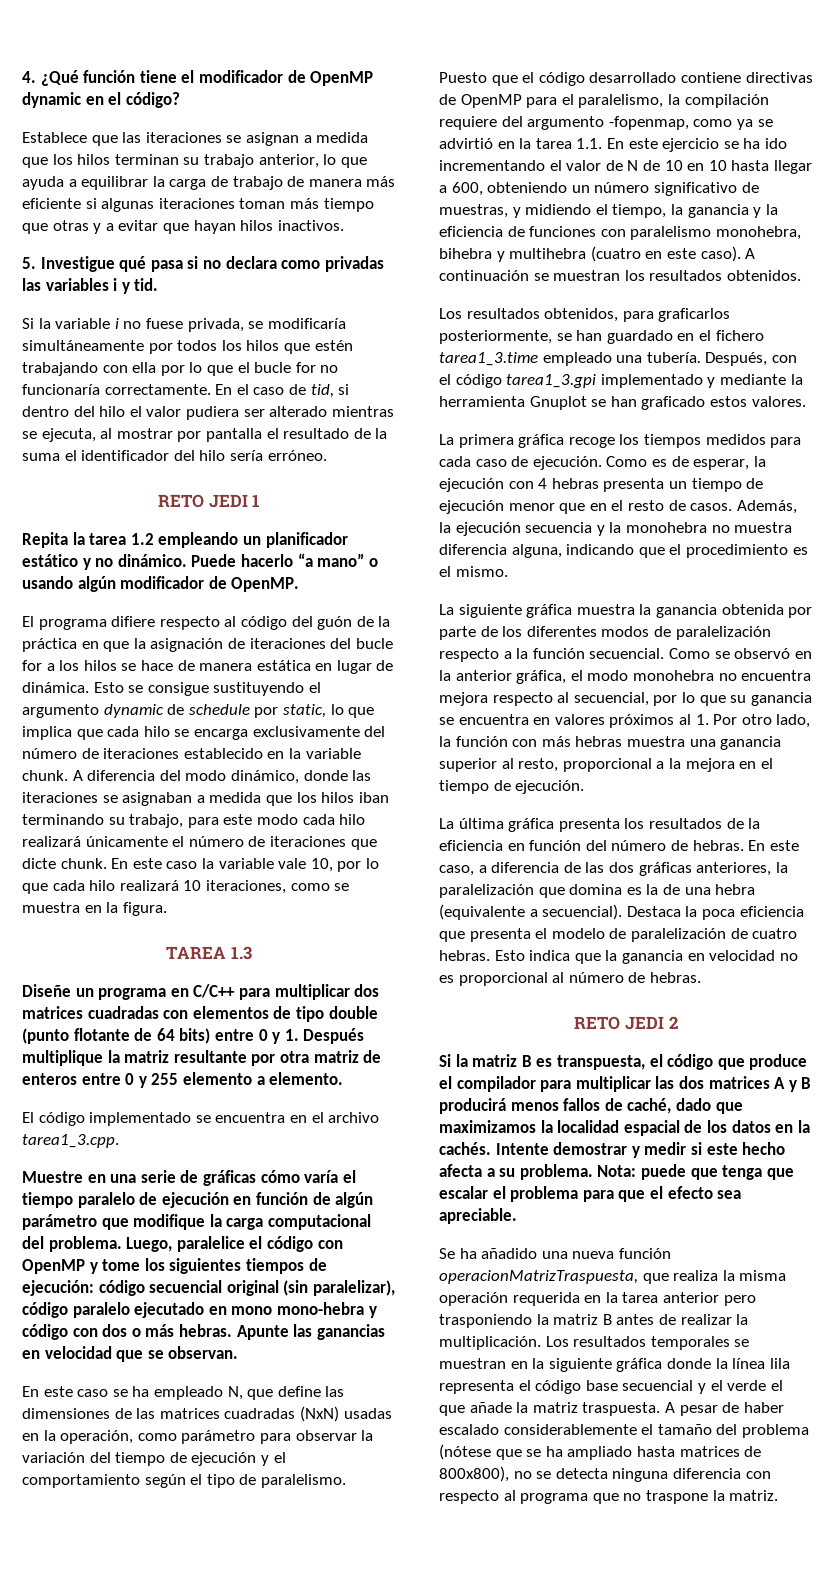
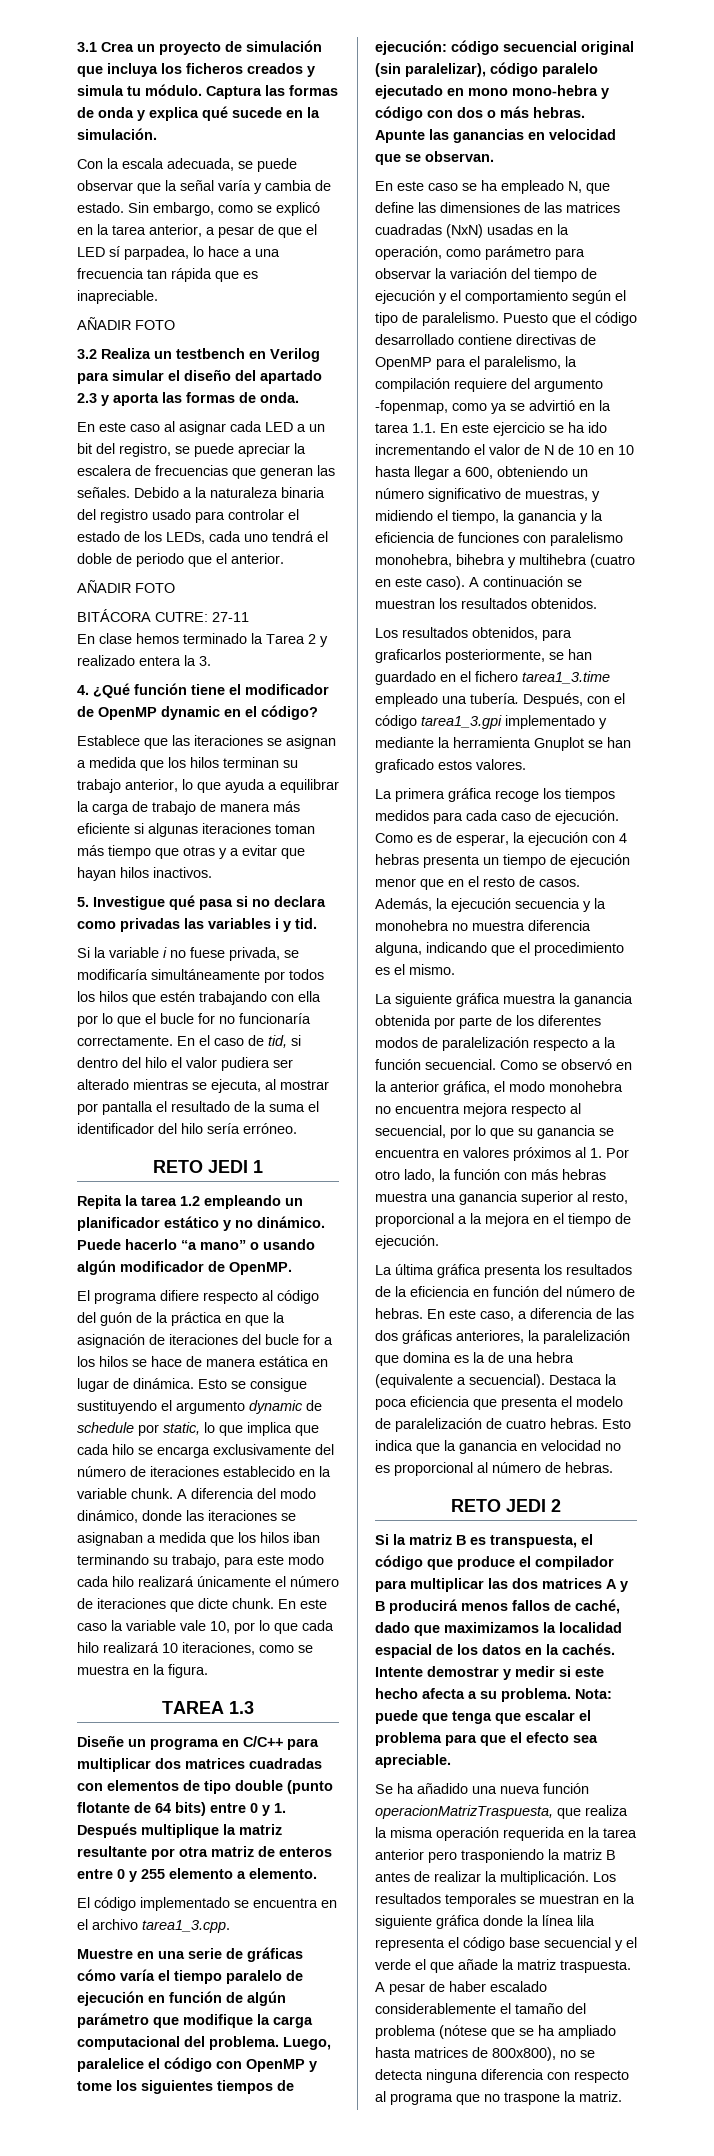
(22, 77) none -> [77,40,322,55] [77,63,315,77] [77,84,338,99] [77,106,320,121] [77,128,157,140] [77,158,297,172] [77,180,331,194] [77,202,320,216] [77,224,317,238] [77,246,280,260] [77,268,258,282] [77,290,158,304] [77,317,175,330] [77,348,320,362] [77,369,322,384] [77,392,299,406] [77,421,325,435] [77,443,306,457] [77,465,335,479] [77,487,325,498] [77,509,299,523] [77,531,328,544] [77,553,284,567] [77,580,175,593] [77,609,249,622] [77,633,328,647] [77,655,211,666] 3.1 Crea un proyecto de simulación que incluya los ficheros creados y simula tu módulo. Captura las formas de onda y explica qué sucede en la simulación. // Con la escala adecuada, se puede observar que la señal varía y cambia de estado. Sin embargo, como se explicó en la tarea anterior, a pesar de que el LED sí parpadea, lo hace a una frecuencia tan rápida que es inapreciable. // AÑADIR FOTO // 3.2 Realiza un testbench en Verilog para simular el diseño del apartado 2.3 y aporta las formas de onda. // En este caso al asignar cada LED a un bit del registro, se puede apreciar la escalera de frecuencias que generan las señales. Debido a la naturaleza binaria del registro usado para controlar el estado de los LEDs, cada uno tendrá el doble de periodo que el anterior. // AÑADIR FOTO // BITÁCORA CUTRE: 27-11 // En clase hemos terminado la Tarea 2 y realizado entera la 3. //

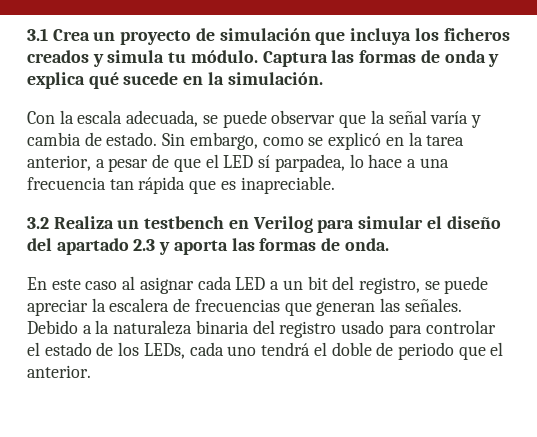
[77,317,175,330] // AÑADIR FOTO -> (335, 185) none
[77,580,175,593] [77,609,249,622] [77,633,328,647] [77,655,211,666] [77,683,329,698] [77,705,318,720] [77,735,336,749] [77,757,298,771] [77,779,339,793] [77,801,300,815] [77,823,315,837] [77,845,305,859] [77,867,212,881] [77,895,326,910] [77,918,317,932] [77,947,299,961] [77,969,324,983] [77,991,321,1005] [77,1013,311,1027] [77,1035,301,1048] [77,1057,293,1071] [77,1079,329,1093] [77,1101,319,1115] [77,1123,297,1134] [153,1160,263,1173] [77,1195,303,1209] [77,1216,325,1231] [77,1239,315,1250] [77,1260,292,1275] [77,1290,319,1304] [77,1312,285,1326] [77,1334,333,1348] [77,1356,328,1367] [77,1378,307,1392] [77,1400,322,1414] [77,1422,319,1436] [77,1444,334,1458] [77,1466,331,1477] [77,1488,316,1499] [77,1510,296,1523] [77,1532,320,1546] [77,1554,324,1568] [77,1576,339,1587] [77,1598,327,1612] [77,1620,334,1634] [77,1642,313,1655] [77,1664,208,1678] [162,1701,254,1714] [77,1735,319,1750] [77,1758,322,1772] [77,1780,333,1794] [77,1802,286,1816] [77,1823,282,1838] [77,1846,332,1860] [77,1868,317,1882] [77,1897,337,1911] [77,1919,230,1933] [77,1947,303,1962] [77,1969,303,1984] [77,1991,286,2006] [77,2013,313,2028] [77,2036,331,2050] [77,2057,317,2072] [77,2080,294,2094] [375,40,634,55] [375,62,598,77] [375,85,609,99] [375,106,585,121] [375,129,616,143] [375,151,494,165] [375,180,610,194] [375,202,620,213] [375,224,569,238] [375,246,585,260] [375,268,597,282] [375,290,626,304] [375,312,637,326] [375,334,596,345] [375,356,577,370] [375,378,603,392] [375,400,611,414] [375,422,607,436] [375,444,634,455] [375,466,588,480] [375,488,600,502] [375,510,603,524] [375,532,623,546] [375,554,635,568] [375,576,582,590] [375,598,597,609] [375,627,572,641] [375,649,592,663] [375,671,610,685] [375,693,625,707] [375,715,607,729] [375,737,631,751] [375,759,526,773] [375,788,615,802] [375,810,619,824] [375,832,627,846] [375,854,630,868] [375,876,580,890] [375,898,606,912] [375,920,591,931] [375,942,624,956] [375,964,455,975] [375,993,633,1007] [375,1015,601,1029] [375,1037,616,1051] [375,1059,632,1070] [375,1081,623,1095] [375,1103,581,1117] [375,1125,614,1139] [375,1147,629,1161] [375,1169,606,1182] [375,1191,628,1205] [375,1213,631,1227] [375,1235,439,1249] [375,1264,632,1278] [375,1286,635,1297] [375,1308,634,1321] [375,1330,630,1344] [375,1352,574,1366] [375,1374,617,1388] [375,1396,623,1410] [375,1418,631,1432] [375,1440,621,1454] [375,1462,613,1476] [451,1499,561,1512] [375,1534,593,1548] [375,1555,614,1570] [375,1578,628,1592] [375,1599,620,1614] [375,1622,622,1636] [375,1643,615,1658] [375,1666,604,1680] [375,1688,612,1702] [375,1710,591,1724] [375,1732,598,1746] [375,1754,451,1768] [375,1783,589,1794] [375,1805,628,1819] [375,1827,637,1841] [375,1849,616,1863] [375,1871,616,1885] [375,1893,635,1907] [375,1915,595,1929] [375,1937,637,1951] [375,1959,631,1973] [375,1981,547,1995] [375,2003,586,2014] [375,2025,616,2039] [375,2047,595,2061] [375,2069,629,2083] [375,2091,622,2105] // AÑADIR FOTO // BITÁCORA CUTRE: 27-11 // En clase hemos terminado la Tarea 2 y realizado entera la 3. // 4. ¿Qué función tiene el modificador de OpenMP dynamic en el código? // Establece que las iteraciones se asignan a medida que los hilos terminan su trabajo anterior, lo que ayuda a equilibrar la carga de trabajo de manera más eficiente si algunas iteraciones toman más tiempo que otras y a evitar que hayan hilos inactivos. // 5. Investigue qué pasa si no declara como privadas las variables i y tid. // Si la variable i no fuese privada, se modificaría simultáneamente por todos los hilos que estén trabajando con ella por lo que el bucle for no funcionaría correctamente. En el caso de tid, si dentro del hilo el valor pudiera ser alterado mientras se ejecuta, al mostrar por pantalla el resultado de la suma el identificador del hilo sería erróneo. // RETO JEDI 1 // Repita la tarea 1.2 empleando un planificador estático y no dinámico. Puede hacerlo “a mano” o usando algún modificador de OpenMP. // El programa difiere respecto al código del guón de la práctica en que la asignación de iteraciones del bucle for a los hilos se hace de manera estática en lugar de dinámica. Esto se consigue sustituyendo el argumento dynamic de schedule por static, lo que implica que cada hilo se encarga exclusivamente del número de iteraciones establecido en la variable chunk. A diferencia del modo dinámico, donde las iteraciones se asignaban a medida que los hilos iban terminando su trabajo, para este modo cada hilo realizará únicamente el número de iteraciones que dicte chunk. En este caso la variable vale 10, por lo que cada hilo realizará 10 iteraciones, como se muestra en la figura. // TAREA 1.3 // Diseñe un programa en C/C++ para multiplicar dos matrices cuadradas con elementos de tipo double (punto flotante de 64 bits) entre 0 y 1. Después multiplique la matriz resultante por otra matriz de enteros entre 0 y 255 elemento a elemento. // El código implementado se encuentra en el archivo tarea1_3.cpp. // Muestre en una serie de gráficas cómo varía el tiempo paralelo de ejecución en función de algún parámetro que modifique la carga computacional del problema. Luego, paralelice el código con OpenMP y tome los siguientes tiempos de ejecución: código secuencial original (sin paralelizar), código paralelo ejecutado en mono mono-hebra y código con dos o más hebras. Apunte las ganancias en velocidad que se observan. // En este caso se ha empleado N, que define las dimensiones de las matrices cuadradas (NxN) usadas en la operación, como parámetro para observar la variación del tiempo de ejecución y el comportamiento según el tipo de paralelismo. Puesto que el código desarrollado contiene directivas de OpenMP para el paralelismo, la compilación requiere del argumento -fopenmap, como ya se advirtió en la tarea 1.1. En este ejercicio se ha ido incrementando el valor de N de 10 en 10 hasta llegar a 600, obteniendo un número significativo de muestras, y midiendo el tiempo, la ganancia y la eficiencia de funciones con paralelismo monohebra, bihebra y multihebra (cuatro en este caso). A continuación se muestran los resultados obtenidos. // Los resultados obtenidos, para graficarlos posteriormente, se han guardado en el fichero tarea1_3.time empleado una tubería. Después, con el código tarea1_3.gpi implementado y mediante la herramienta Gnuplot se han graficado estos valores. // La primera gráfica recoge los tiempos medidos para cada caso de ejecución. Como es de esperar, la ejecución con 4 hebras presenta un tiempo de ejecución menor que en el resto de casos. Además, la ejecución secuencia y la monohebra no muestra diferencia alguna, indicando que el procedimiento es el mismo. // La siguiente gráfica muestra la ganancia obtenida por parte de los diferentes modos de paralelización respecto a la función secuencial. Como se observó en la anterior gráfica, el modo monohebra no encuentra mejora respecto al secuencial, por lo que su ganancia se encuentra en valores próximos al 1. Por otro lado, la función con más hebras muestra una ganancia superior al resto, proporcional a la mejora en el tiempo de ejecución. // La última gráfica presenta los resultados de la eficiencia en función del número de hebras. En este caso, a diferencia de las dos gráficas anteriores, la paralelización que domina es la de una hebra (equivalente a secuencial). Destaca la poca eficiencia que presenta el modelo de paralelización de cuatro hebras. Esto indica que la ganancia en velocidad no es proporcional al número de hebras. // RETO JEDI 2 // Si la matriz B es transpuesta, el código que produce el compilador para multiplicar las dos matrices A y B producirá menos fallos de caché, dado que maximizamos la localidad espacial de los datos en la cachés. Intente demostrar y medir si este hecho afecta a su problema. Nota: puede que tenga que escalar el problema para que el efecto sea apreciable. // Se ha añadido una nueva función operacionMatrizTraspuesta, que realiza la misma operación requerida en la tarea anterior pero trasponiendo la matriz B antes de realizar la multiplicación. Los resultados temporales se muestran en la siguiente gráfica donde la línea lila representa el código base secuencial y el verde el que añade la matriz traspuesta. A pesar de haber escalado considerablemente el tamaño del problema (nótese que se ha ampliado hasta matrices de 800x800), no se detecta ninguna diferencia con respecto al programa que no traspone la matriz. -> (91, 371) none

